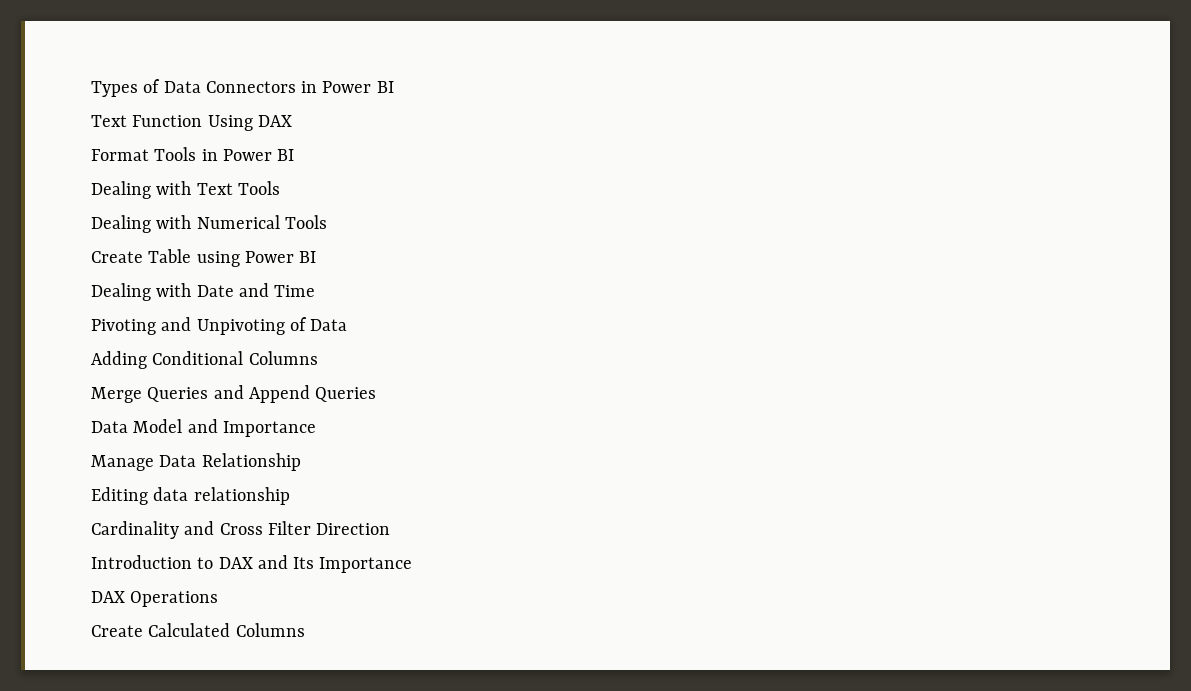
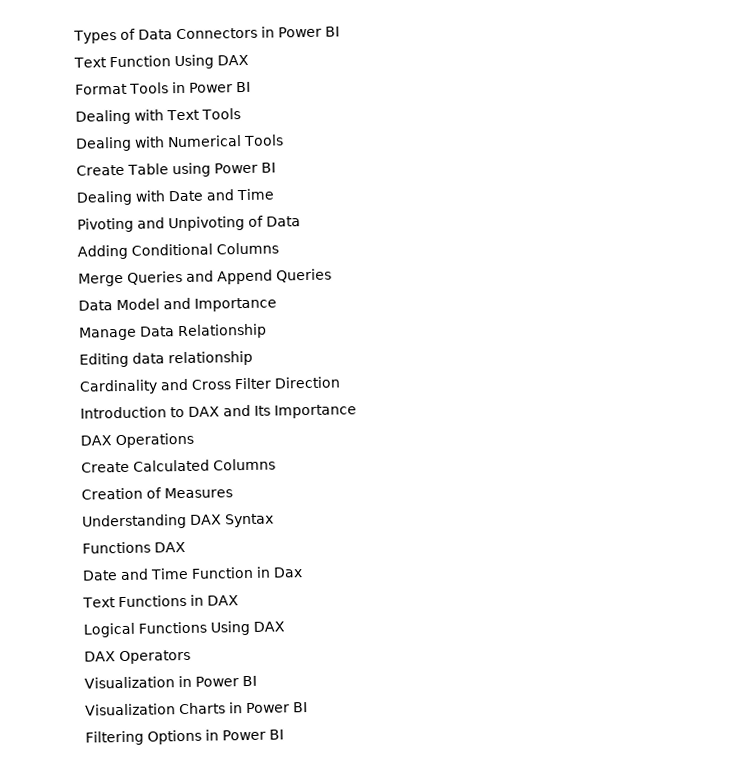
(305, 630) none -> [81,487,233,500] [82,513,274,530] [82,541,186,554] [82,566,303,581] [82,594,239,608] [83,620,285,638] [84,649,191,665] [84,675,257,689] [85,702,308,716] [85,729,284,746] // Creation of Measures // Understanding DAX Syntax // Functions DAX // Date and Time Function in Dax // Text Functions in DAX // Logical Functions Using DAX // DAX Operators // Visualization in Power BI // Visualization Charts in Power BI // Filtering Options in Power BI

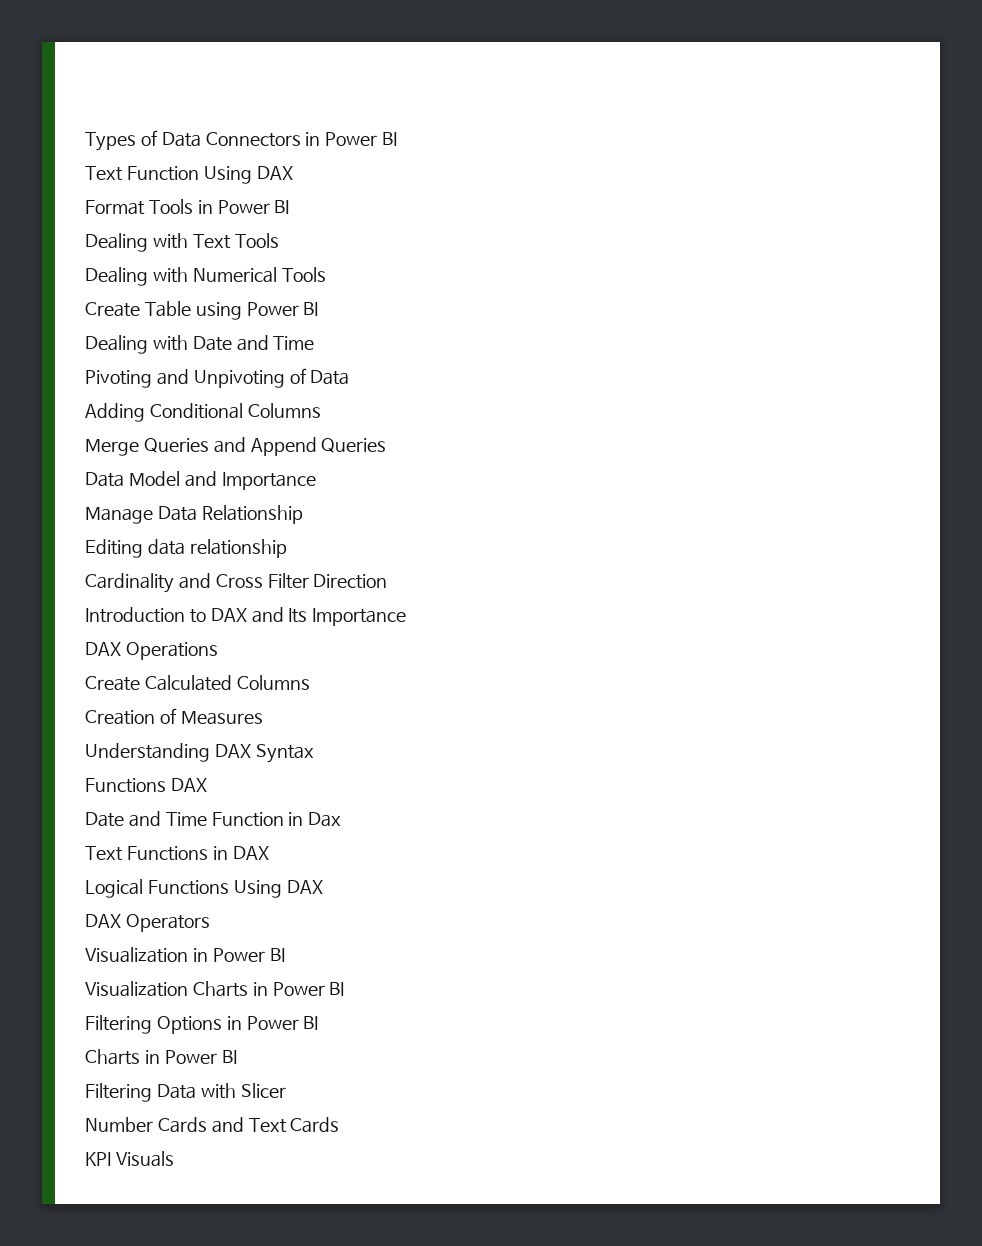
(284, 734) none -> [85,1049,237,1065] [85,1083,286,1102] [85,1117,340,1133] [85,1151,174,1167] // Charts in Power BI // Filtering Data with Slicer // Number Cards and Text Cards // KPI Visuals

